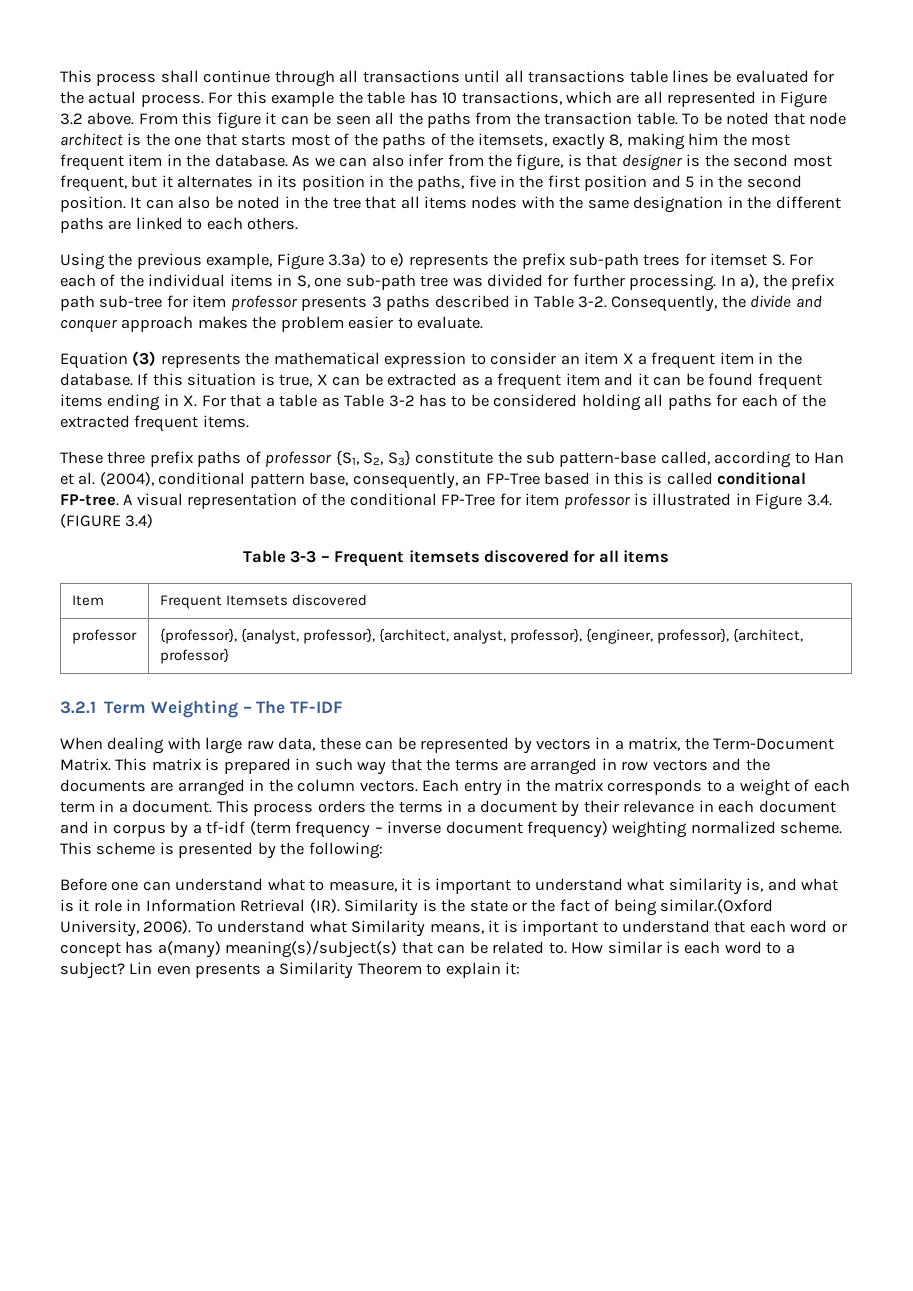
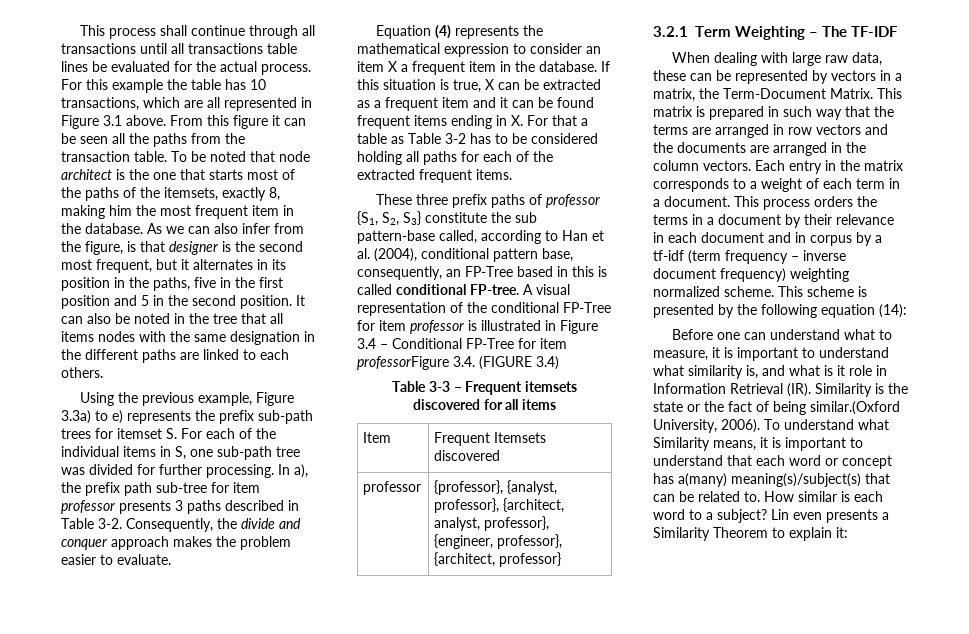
[60,113,83,125] 3.2 -> [103,115,122,126] 3.1
[132,351,157,366] (3) -> [435,25,452,39] (4)
(803, 501) none -> [357,338,567,349] [357,356,449,370] 3.4 – Conditional FP-Tree for item professorFigure
[308,842,383,859] following: -> [761,304,907,318] following equation (14):

